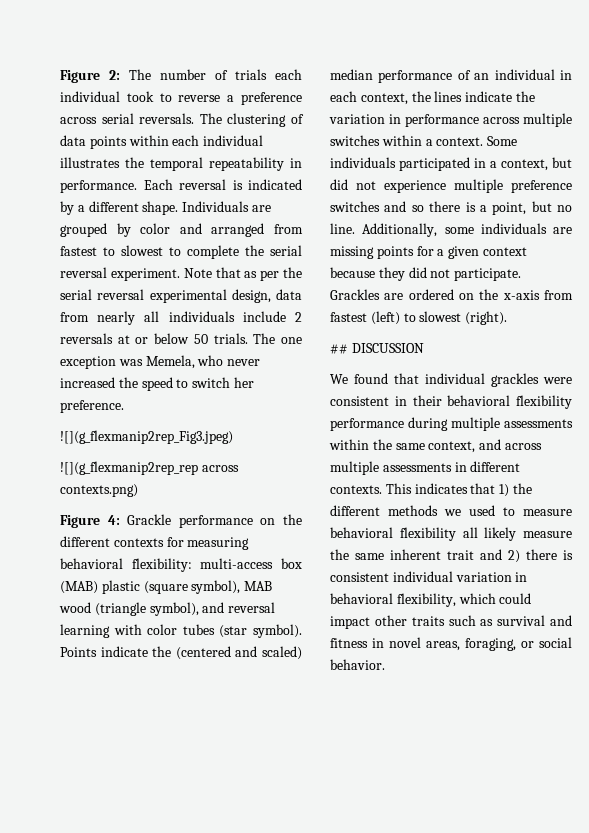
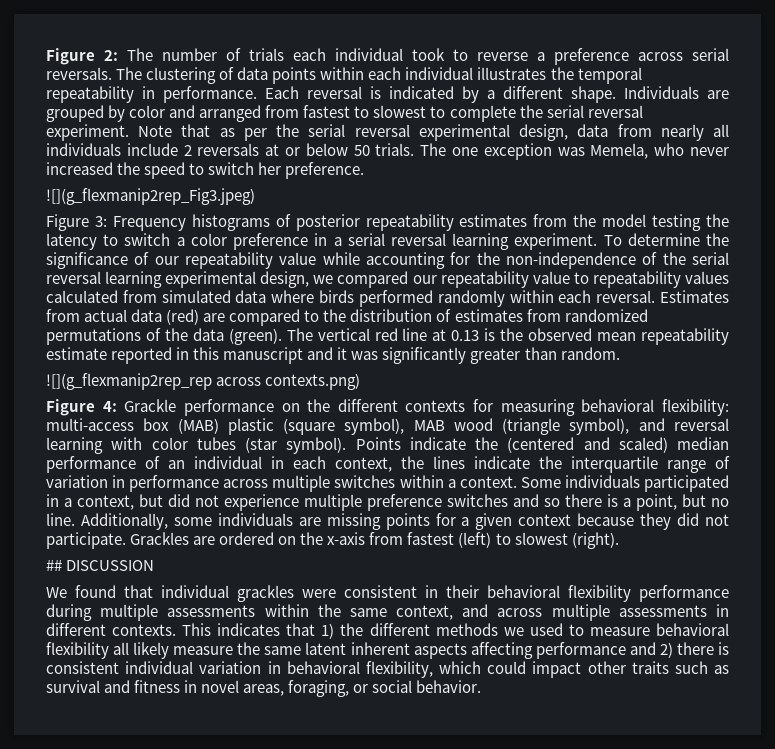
(233, 437) none -> [46,214,729,231] [46,233,729,250] [46,252,730,269] [46,271,730,288] [46,290,730,307] [46,309,648,326] [46,328,729,345] [46,347,620,364] // Figure 3: Frequency histograms of posterior repeatability estimates from the model testing the latency to switch a color preference in a serial reversal learning experiment. To determine the significance of our repeatability value while accounting for the non-independence of the serial reversal learning experimental design, we compared our repeatability value to repeatability values calculated from simulated data where birds performed randomly within each reversal. Estimates from actual data (red) are compared to the distribution of estimates from randomized permutations of the data (green). The vertical red line at 0.13 is the observed mean repeatability estimate reported in this manuscript and it was significantly greater than random.
(535, 96) none -> [571,456,730,473] interquartile range of
[390,549,474,560] inherent trait -> [305,642,626,659] latent inherent aspects affecting performance

